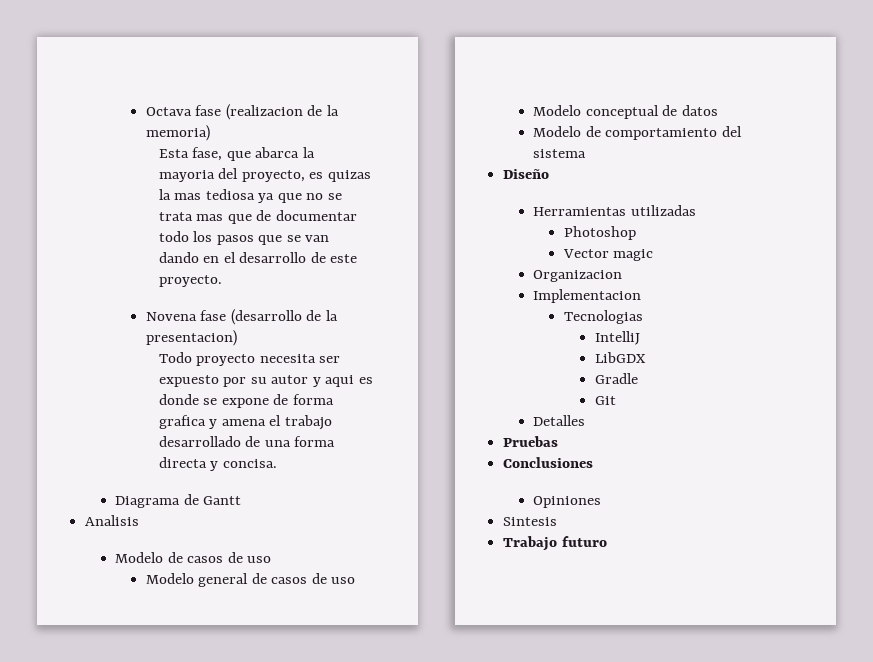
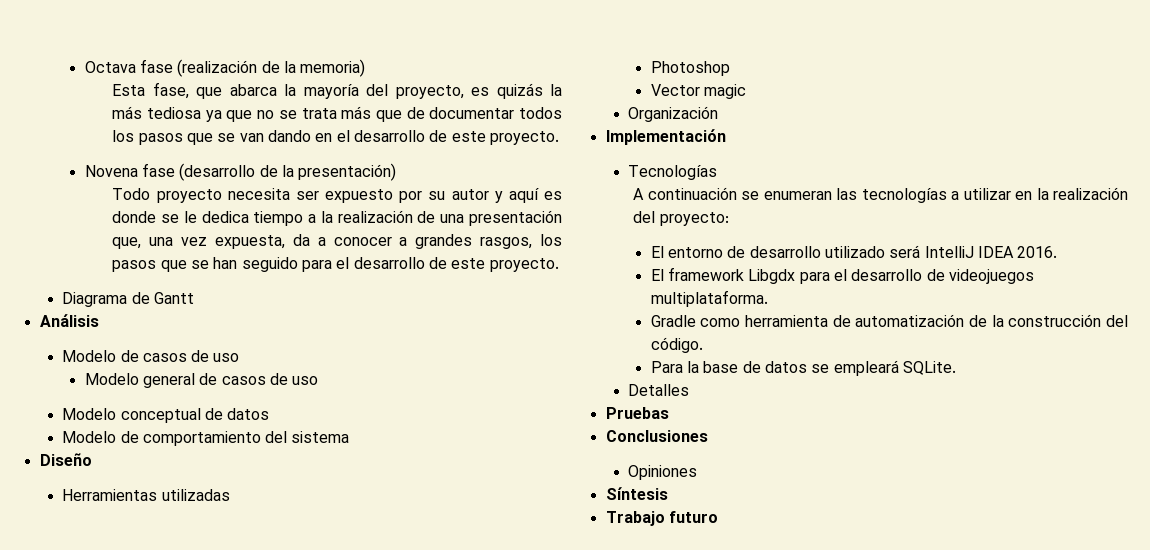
[225,104,303,120] (realizacion -> [177,59,258,77] (realización
[158,170,215,182] mayoria -> [303,84,359,99] mayoría
[327,170,371,182] [158,189,202,200] quizas la mas -> [496,83,562,99] [112,106,143,119] quizás la más
[196,214,224,221] mas -> [341,106,372,119] más
[158,231,189,242] todo -> [519,107,562,119] todos
[145,330,237,346] presentacion) -> [298,163,397,181] presentación)
[325,375,355,387] aqui -> [508,188,539,203] aquí
[221,394,334,408] [158,415,332,430] [158,436,336,447] [158,457,277,471] expone de forma grafica y amena el trabajo desarrollado de una forma directa y concisa. -> [183,210,562,226] [112,234,563,249] [112,257,559,272] le dedica tiempo a la realización de una presentación que, una vez expuesta, da a conocer a grandes rasgos, los pasos que se han seguido para el desarrollo de este proyecto.
[85,515,140,526] Analisis -> [39,314,99,327] Análisis
[533,270,623,282] [533,289,642,303] [563,310,643,324] [594,331,640,345] [594,352,646,363] [594,373,638,384] [594,396,616,405] Organizacion // Implementacion // Tecnologias // IntelliJ // LibGDX // Gradle // Git -> [628,106,719,122] [605,129,726,145] [628,165,718,180] [633,187,1128,203] [633,211,729,226] [650,245,1058,258] [650,267,1035,284] [650,290,768,307] [650,314,1128,327] [650,337,703,353] [650,360,957,376] Organización // Implementación // Tecnologías // A continuación se enumeran las tecnologías a utilizar en la realización del proyecto: // El entorno de desarrollo utilizado será IntelliJ IDEA 2016. // El framework Libgdx para el desarrollo de videojuegos multiplataforma. // Gradle como herramienta de automatización de la construcción del código. // Para la base de datos se empleará SQLite.
[503,517,558,526] Sintesis -> [605,487,668,500] Síntesis

